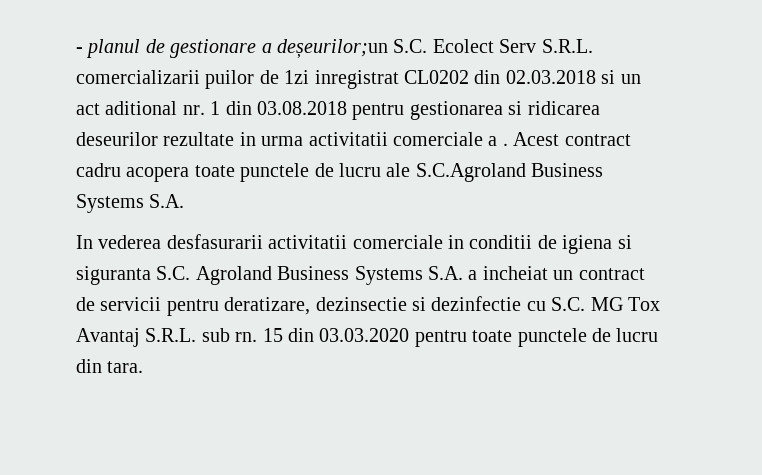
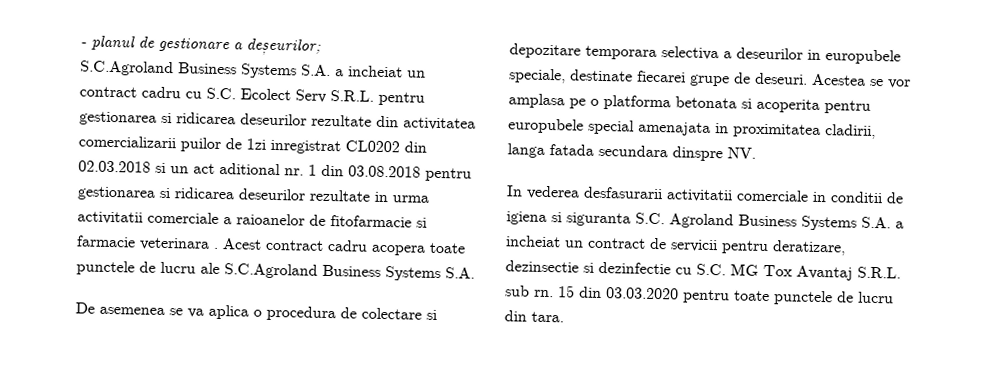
[277,39,593,58] deșeurilor;un S.C. Ecolect Serv S.R.L. -> [246,38,321,57] [80,60,426,79] [79,86,425,106] [79,111,476,131] deșeurilor; // S.C.Agroland Business Systems S.A. a incheiat un contract cadru cu S.C. Ecolect Serv S.R.L. pentru gestionarea si ridicarea deseurilor rezultate din activitatea
(498, 141) none -> [236,213,427,228] [76,235,210,251] raioanelor de fitofarmacie si farmacie veterinara
(185, 201) none -> [75,302,437,322] [509,43,901,65] [508,68,911,89] [508,93,871,114] [508,118,876,139] [507,143,756,162] // De asemenea se va aplica o procedura de colectare si depozitare temporara selectiva a deseurilor in europubele speciale, destinate fiecarei grupe de deseuri. Acestea se vor amplasa pe o platforma betonata si acoperita pentru europubele special amenajata in proximitatea cladirii, langa fatada secundara dinspre NV.

